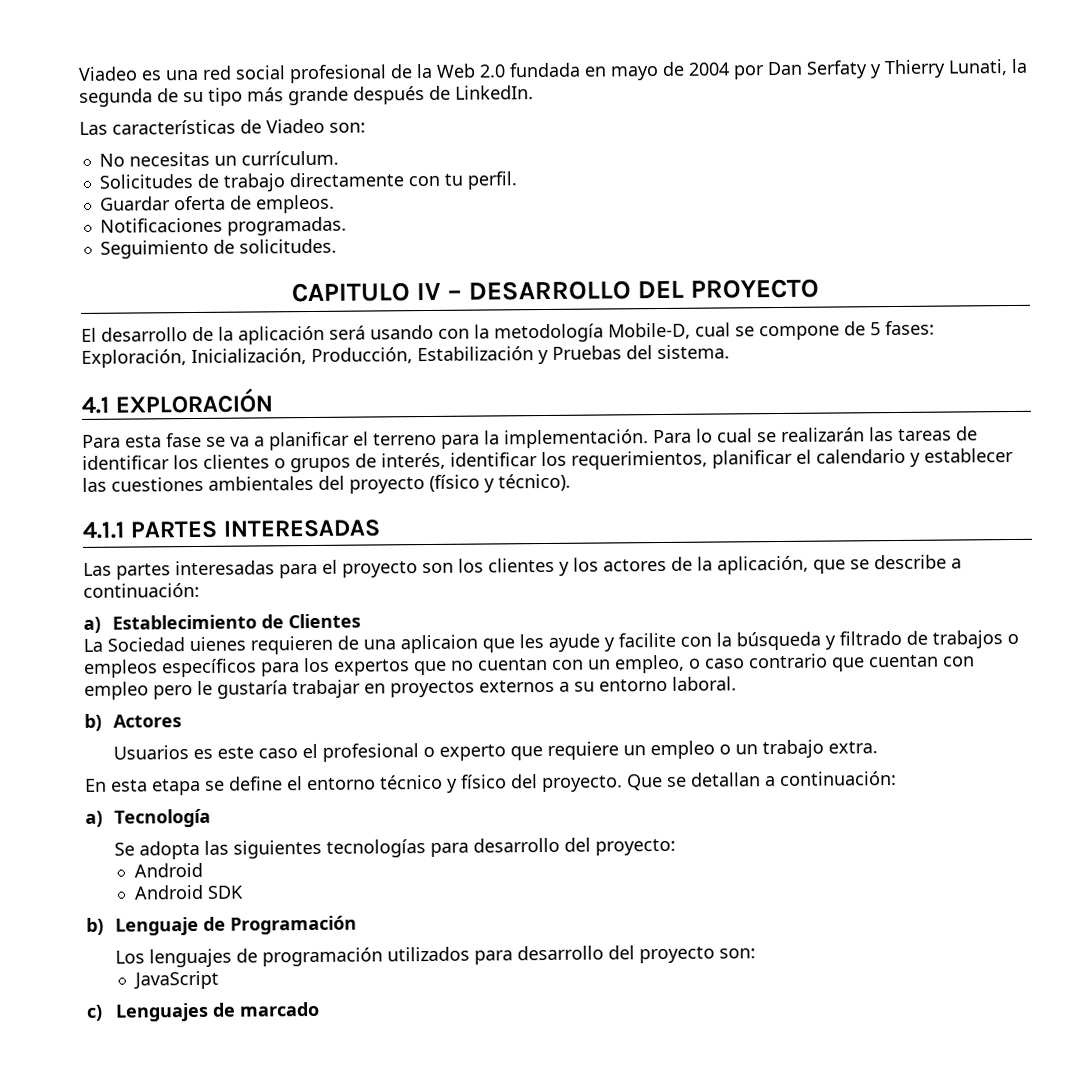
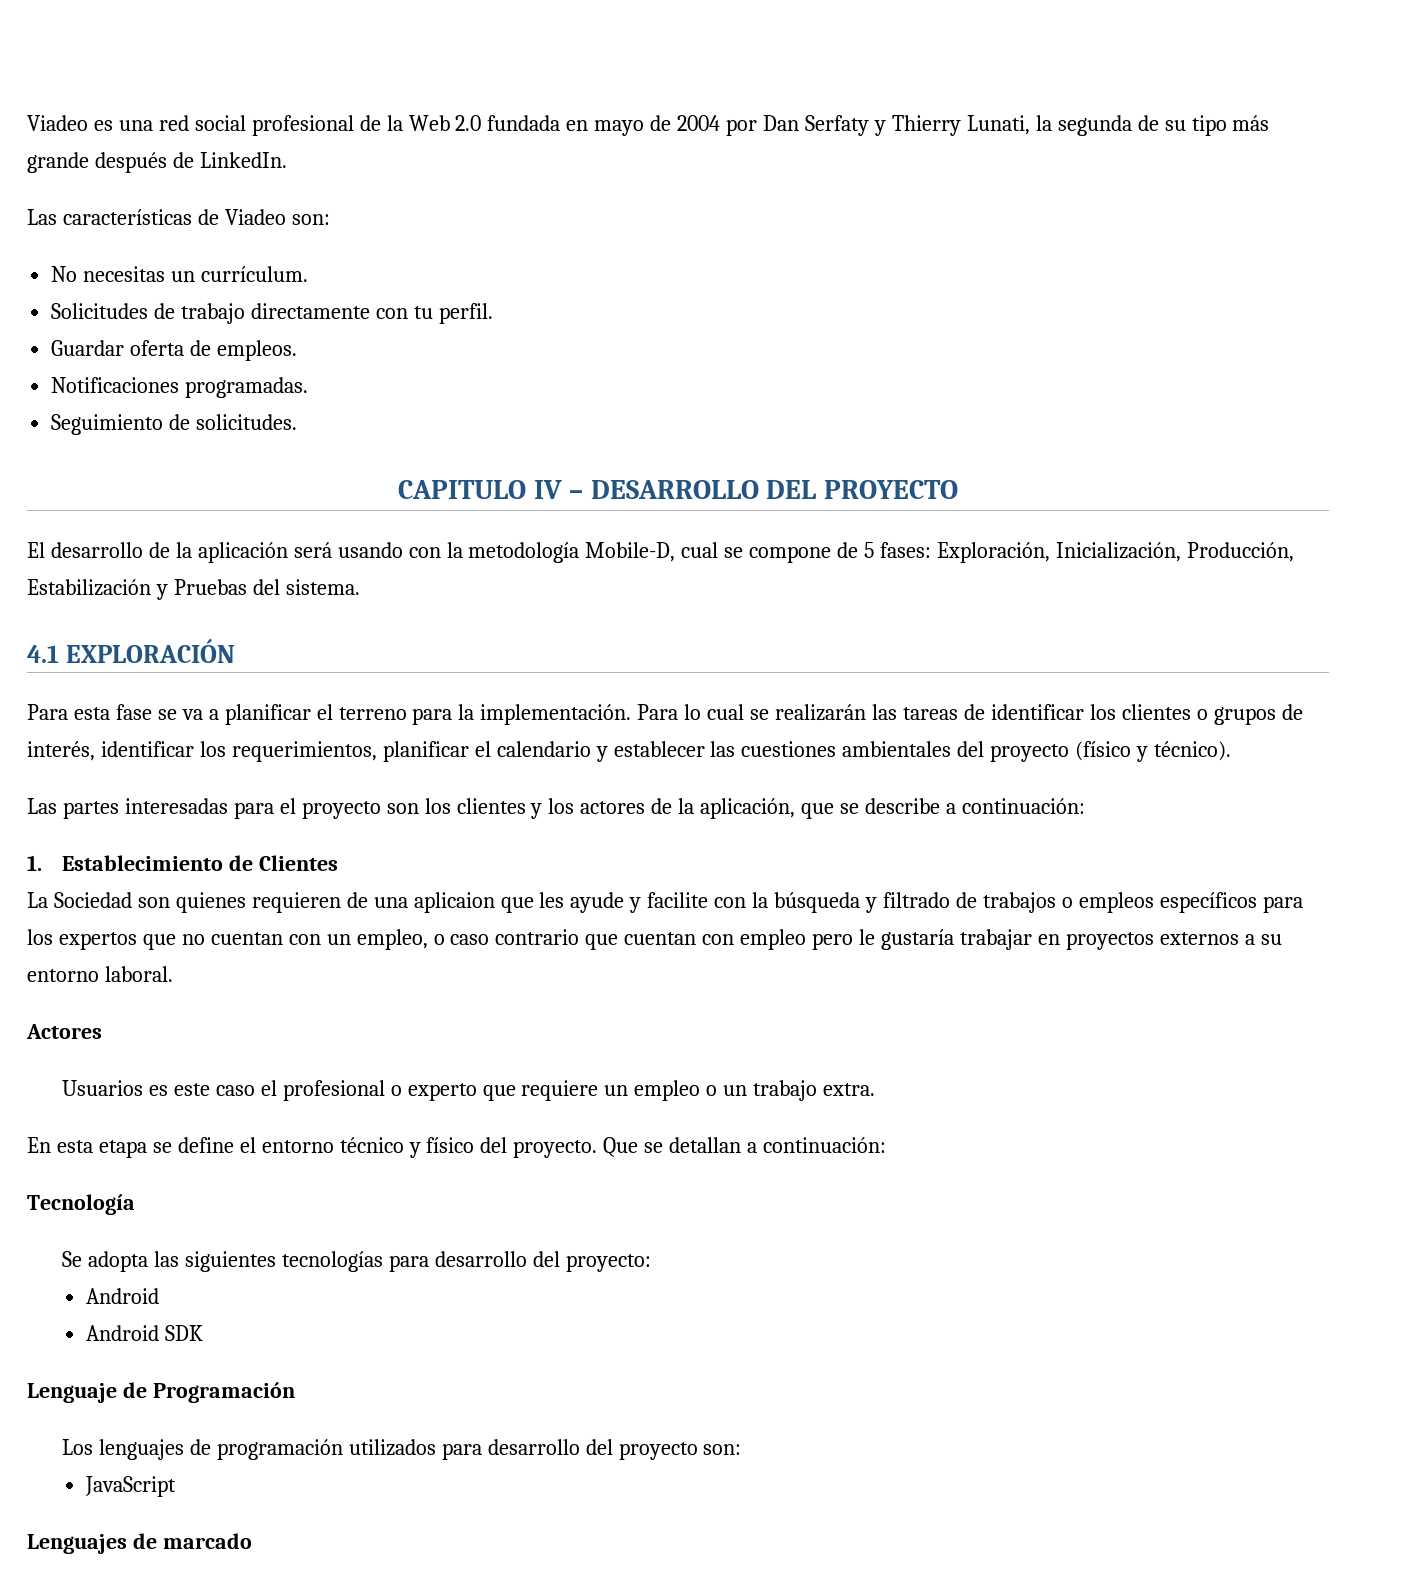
[82,519,380,539] // 4.1.1 PARTES INTERESADAS -> (1232, 751) none
[83,616,101,633] a) -> [27,855,42,871] 1.
[189,636,246,652] uienes -> [137,892,246,913] son quienes
[84,713,102,731] b) -> (173, 974) none
[85,810,103,827] a) -> (887, 1145) none
[86,917,104,935] b) -> (204, 1333) none
[86,1004,103,1021] c) -> (177, 1486) none

